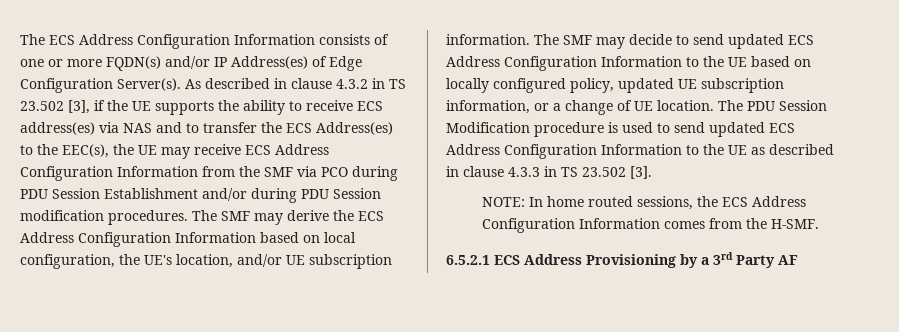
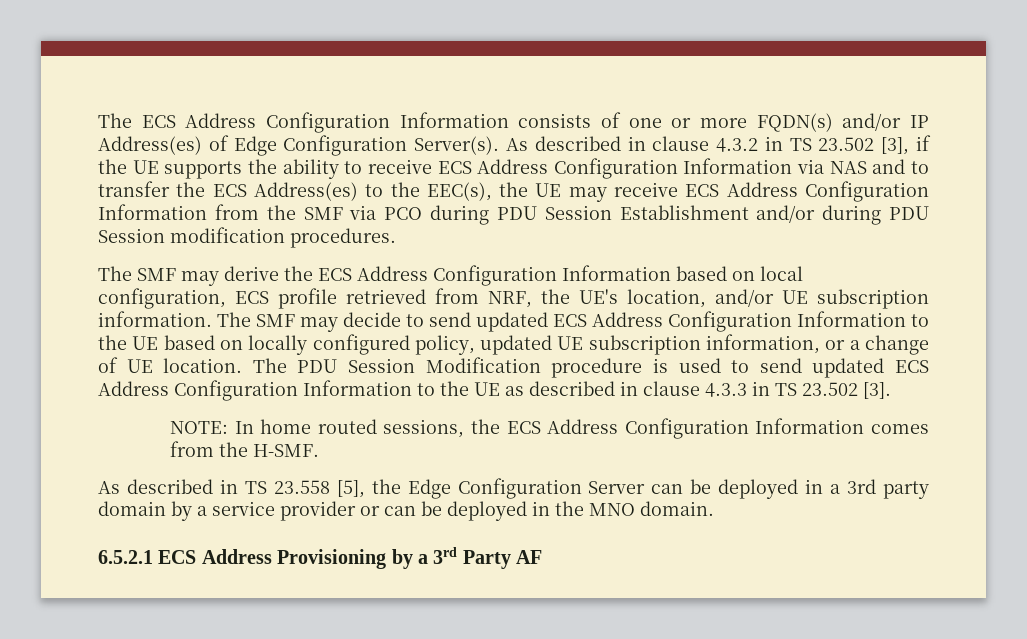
[20,122,95,135] address(es) -> [477,158,793,179] Address Configuration Information
(188, 217) none -> (396, 238) //
(115, 261) none -> [235,288,532,309] ECS profile retrieved from NRF,
(820, 224) none -> [98,478,929,499] [98,501,714,521] // As described in TS 23.558 [5], the Edge Configuration Server can be deployed in a 3rd party domain by a service provider or can be deployed in the MNO domain.

